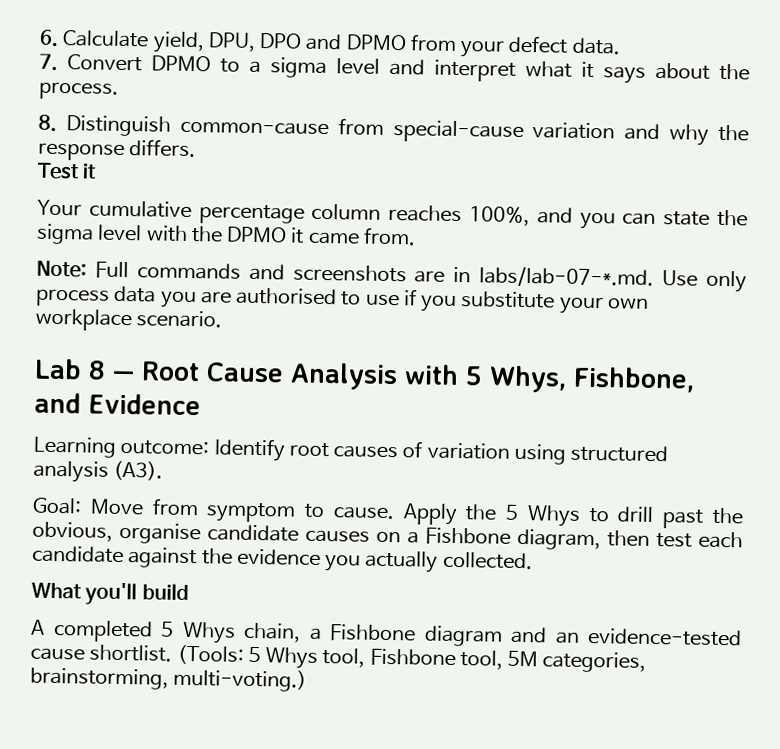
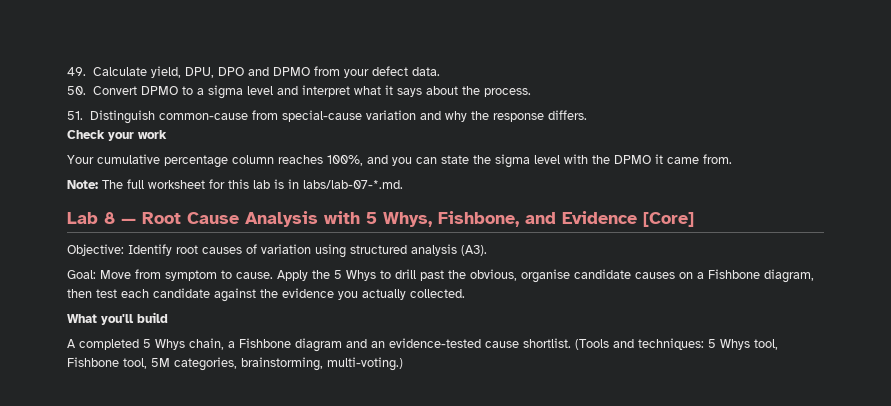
[39,29,59,47] 6. -> [67,67,86,76] 49.
[39,53,58,71] 7. -> [67,86,86,95] 50.
[38,114,57,132] 8. -> [67,111,83,120] 51.
[37,162,98,180] Test it -> [67,130,167,141] Check your work
[94,261,747,293] [35,285,649,315] [35,308,223,332] Full commands and screenshots are in labs/lab-07-*.md. Use only process data you are authorised to use if you substitute your own workplace scenario. -> [102,179,403,189] The full worksheet for this lab is in labs/lab-07-*.md.
[33,436,210,458] // Learning outcome: -> [643,212,694,227] [67,244,124,256] [Core] // Objective:
[176,644,244,665] (Tools: -> [575,338,704,350] (Tools and techniques:

